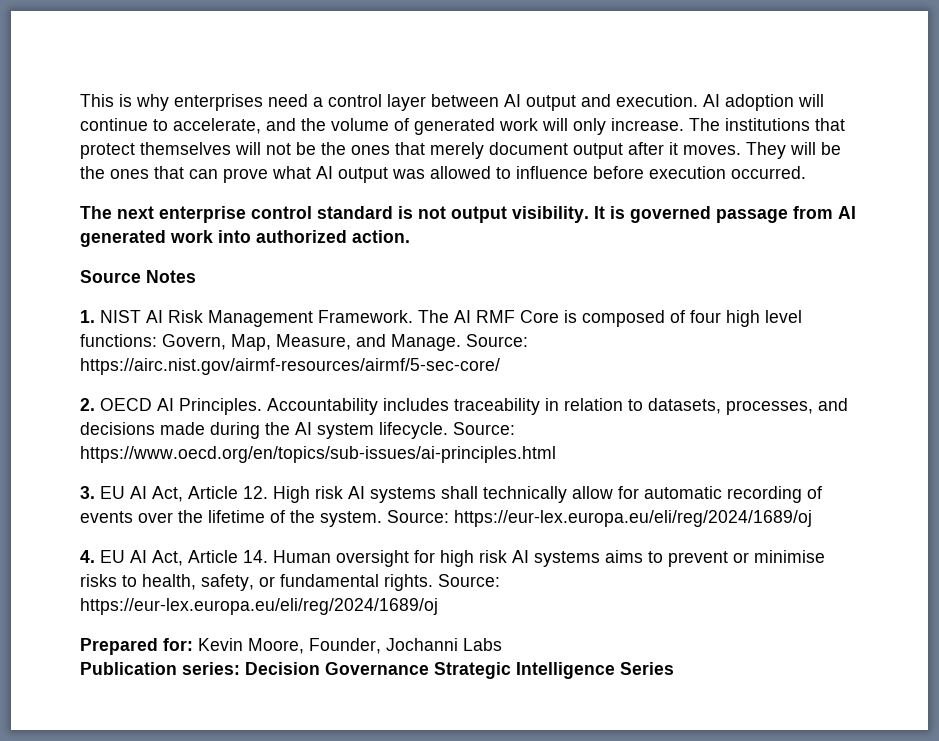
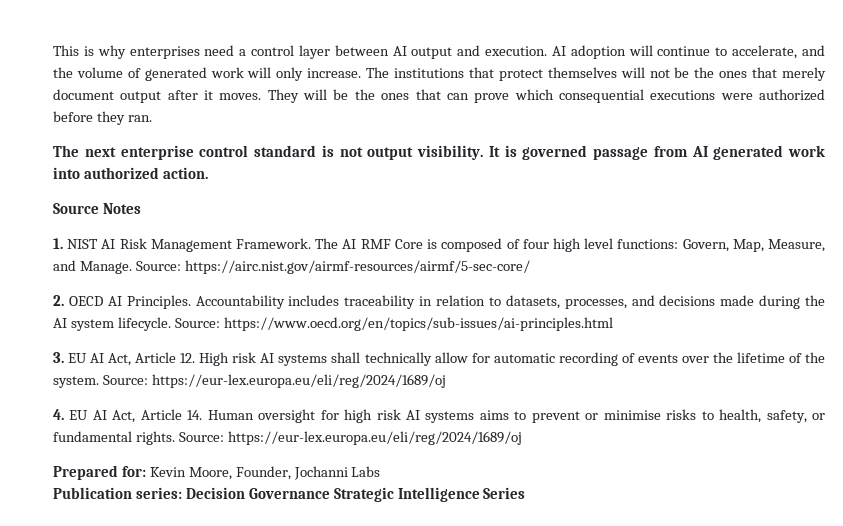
[272,166,806,183] what AI output was allowed to influence before execution occurred. -> [514,89,826,103] [53,111,152,125] which consequential executions were authorized before they ran.

